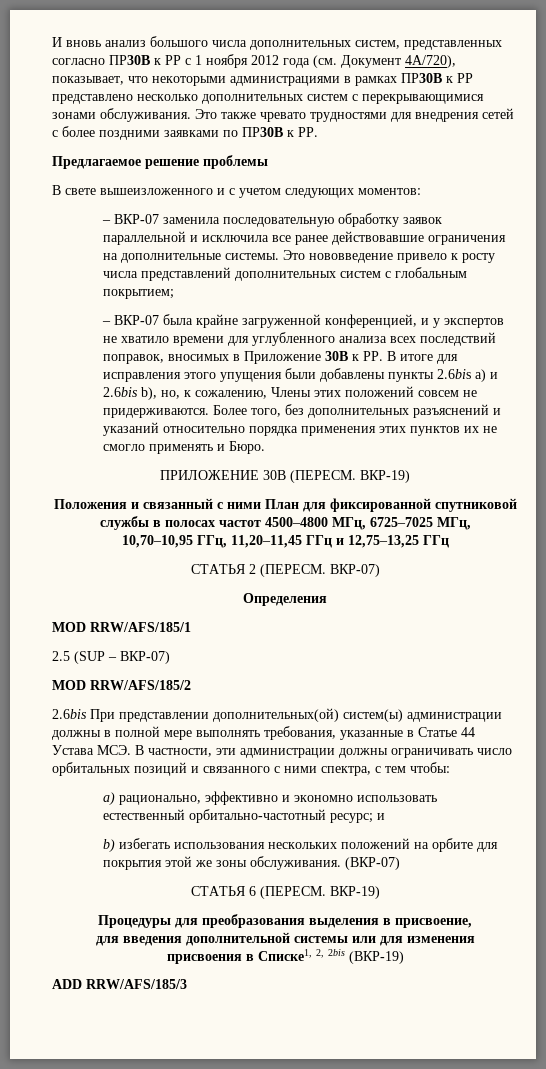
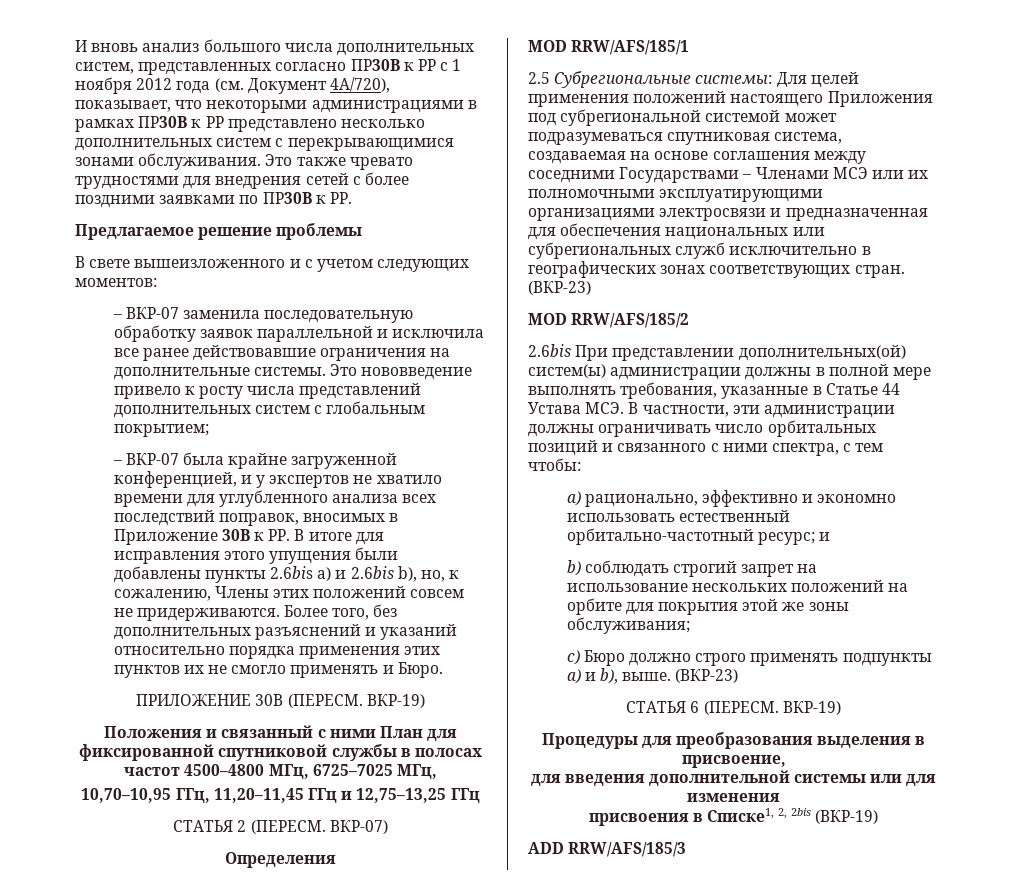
[74,651,170,664] (SUP – ВКР-07) -> [554,71,859,88] [528,91,933,107] [528,109,837,126] [528,132,843,145] [528,151,866,164] [528,167,929,183] [528,189,824,202] [528,208,928,221] [528,223,825,240] [528,242,871,259] [528,261,905,278] [528,281,591,295] Субрегиональные системы: Для целей применения положений настоящего Приложения под субрегиональной системой может подразумеваться спутниковая система, создаваемая на основе соглашения между соседними Государствами – Членами МСЭ или их полномочными эксплуатирующими организациями электросвязи и предназначенная для обеспечения национальных или субрегиональных служб исключительно в географических зонах соответствующих стран. (ВКР-23)
[118,838,265,849] избегать использования -> [584,560,818,577] [566,583,688,592] соблюдать строгий запрет на использование
[249,856,400,870] обслуживания. (ВКР-07) -> [566,617,690,634] [566,650,932,666] [566,668,739,684] обслуживания; // c) Бюро должно строго применять подпункты a) и b), выше. (ВКР-23)

